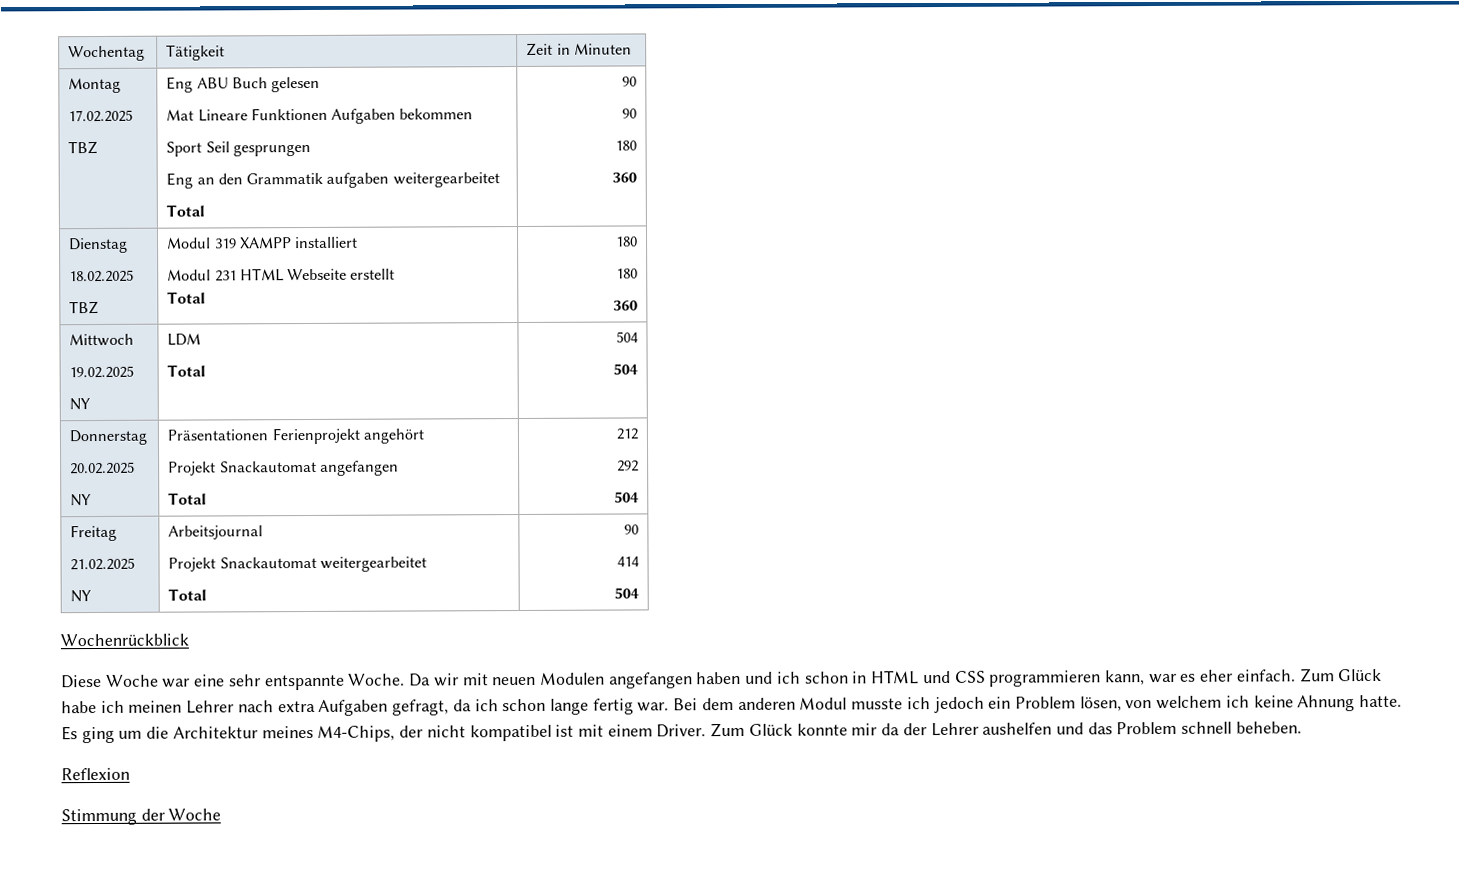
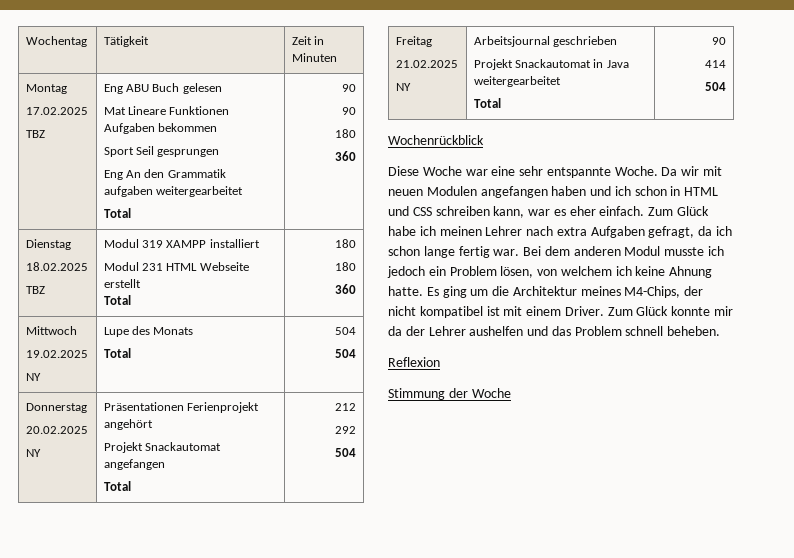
[196,177,215,185] an -> [125,170,141,178] An
[167,333,202,346] LDM -> [103,326,194,337] Lupe des Monats
[168,556,317,572] // Projekt Snackautomat -> [552,36,617,47] [473,59,629,70] geschrieben // Projekt Snackautomat in Java
[989,670,1102,687] programmieren -> [435,206,490,216] schreiben

